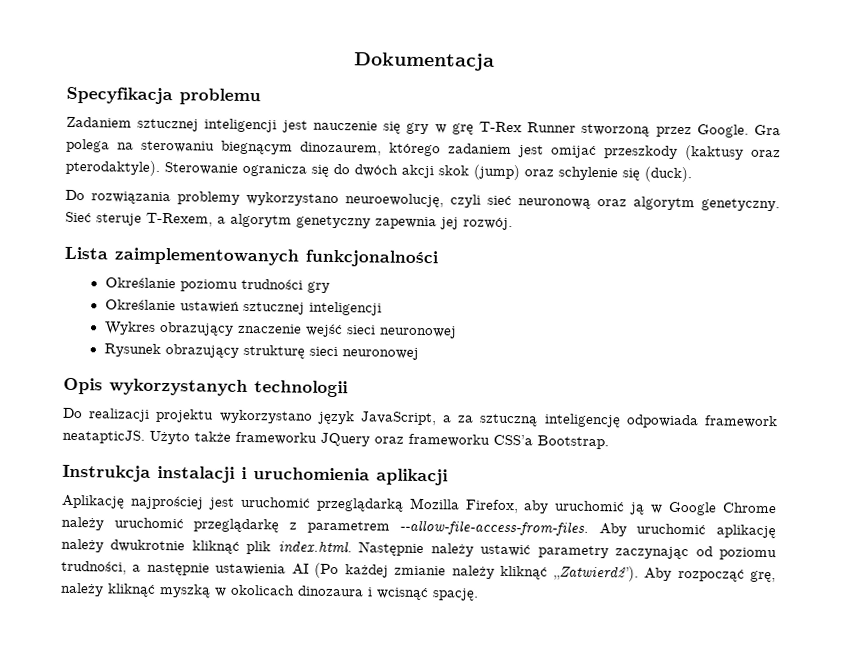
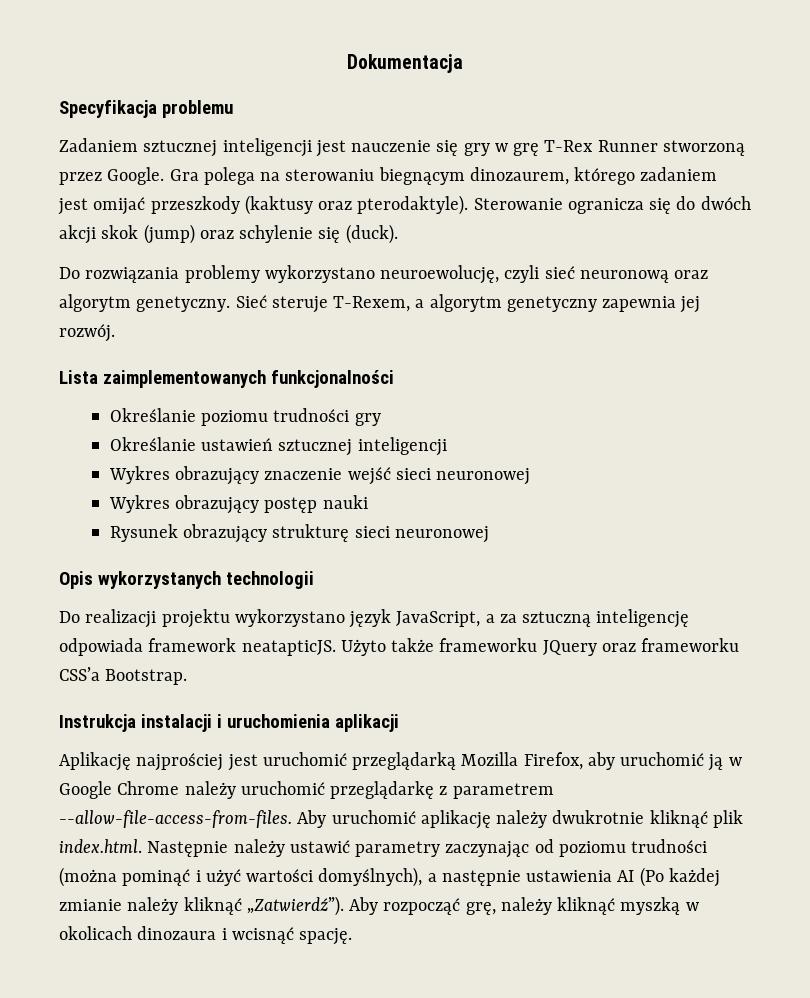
(457, 332) none -> [108,495,368,514] // Wykres obrazujący postęp nauki
[61,560,127,575] trudności, -> [631,839,708,853] [59,867,423,887] trudności (można pominąć i użyć wartości domyślnych),

